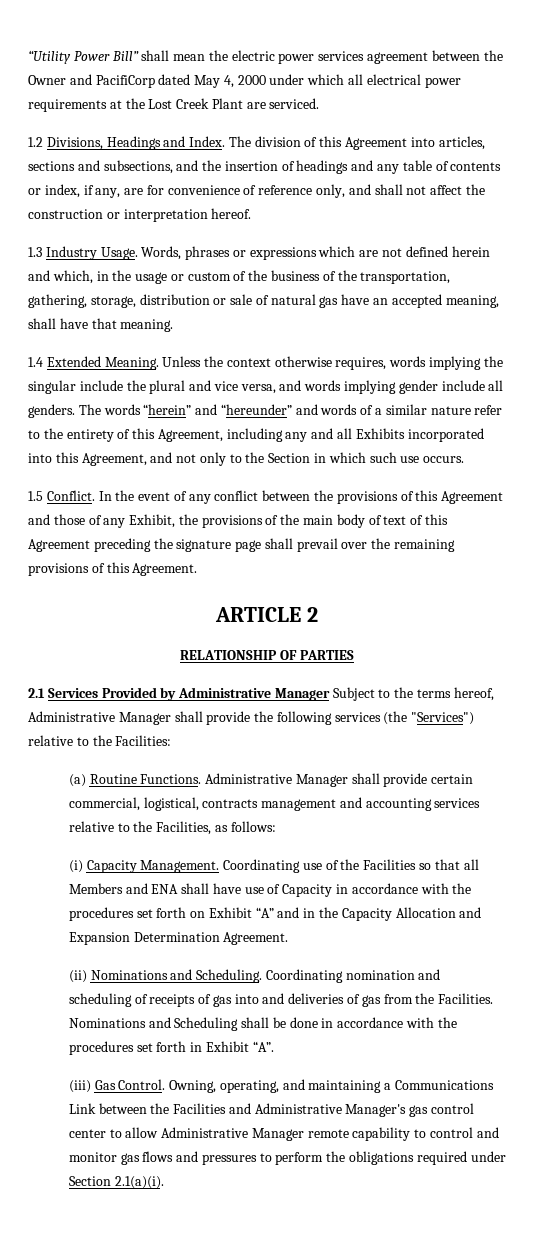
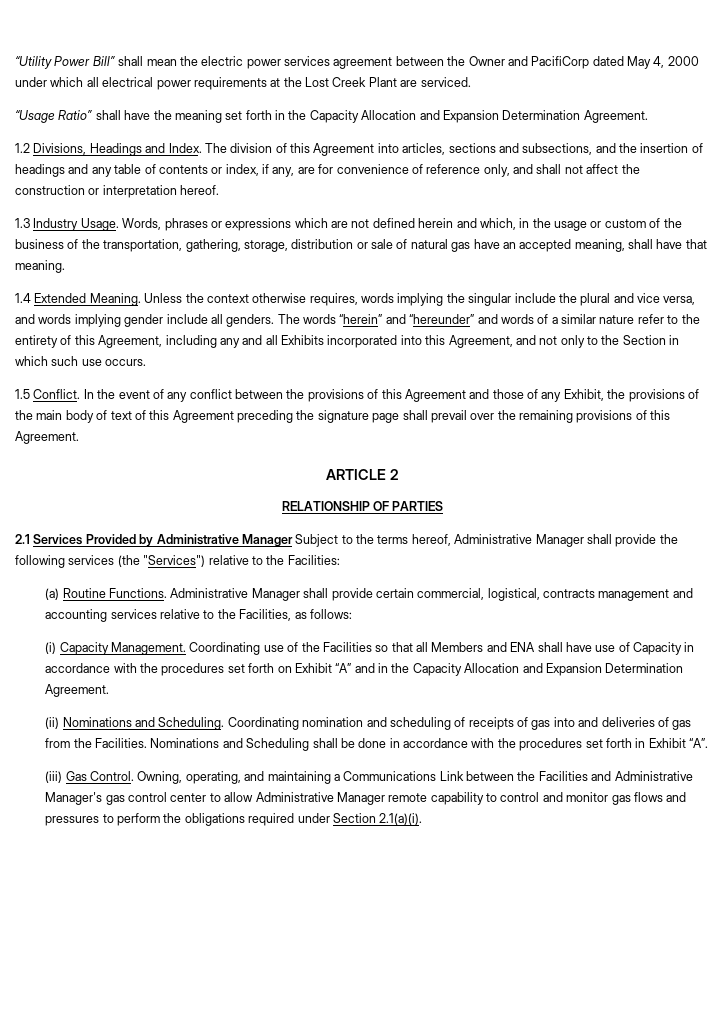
(320, 103) none -> [15,110,648,123] // “Usage Ratio” shall have the meaning set forth in the Capacity Allocation and Expansion Determination Agreement.

